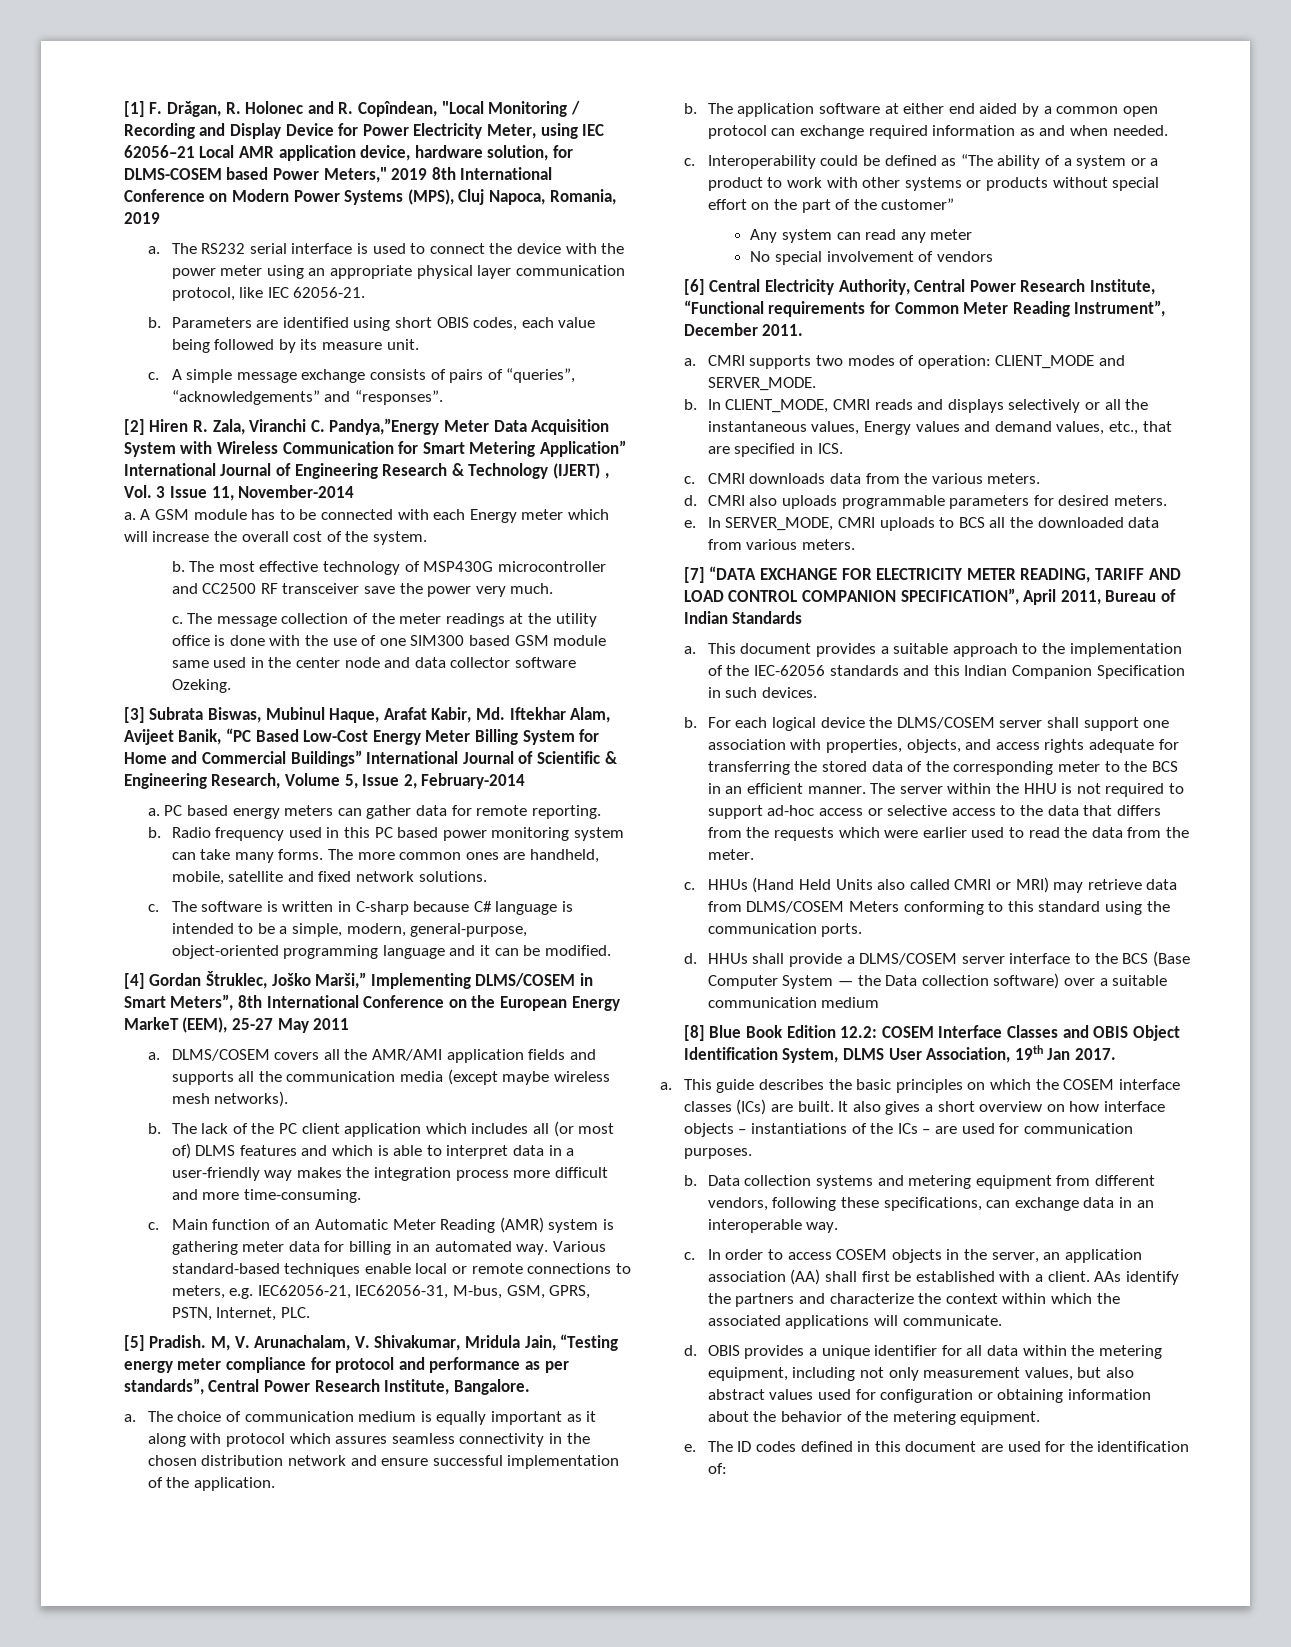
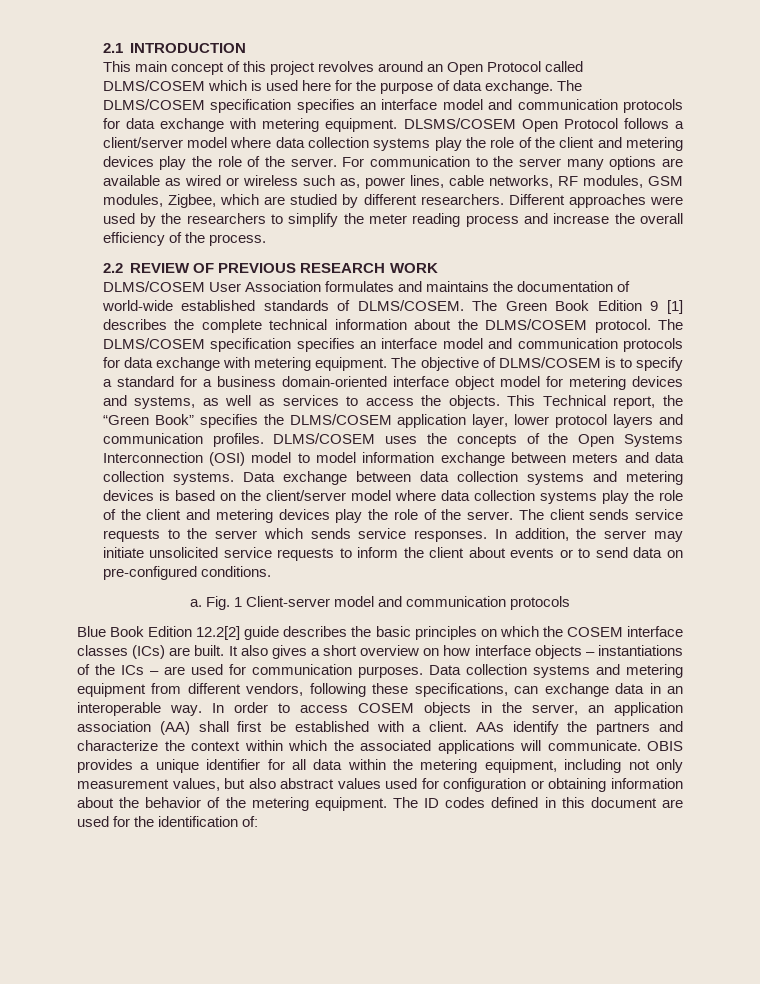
[123,101,580,117] [123,123,605,139] [123,145,574,161] [123,167,553,183] [123,189,616,205] [123,212,160,224] [147,243,625,254] [171,265,625,279] [171,287,366,301] [147,317,596,331] [171,339,419,353] [147,368,576,383] [171,390,443,405] [123,418,610,435] [123,440,627,457] [123,463,609,479] [123,485,355,501] [123,509,609,523] [123,531,148,542] [1] F. Drăgan, R. Holonec and R. Copîndean, "Local Monitoring / Recording and Display Device for Power Electricity Meter, using IEC 62056–21 Local AMR application device, hardware solution, for DLMS-COSEM based Power Meters," 2019 8th International Conference on Modern Power Systems (MPS), Cluj Napoca, Romania, 2019 // a. The RS232 serial interface is used to connect the device with the power meter using an appropriate physical layer communication protocol, like IEC 62056-21. // b. Parameters are identified using short OBIS codes, each value being followed by its measure unit. // c. A simple message exchange consists of pairs of “queries”, “acknowledgements” and “responses”. // [2] Hiren R. Zala, Viranchi C. Pandya,”Energy Meter Data Acquisition System with Wireless Communication for Smart Metering Application” International Journal of Engineering Research & Technology (IJERT) , Vol. 3 Issue 11, November-2014 // a. A GSM module has to be connected with each Energy meter which will -> [102,43,247,53] [102,61,584,75] [102,80,583,94] [102,99,683,113] [102,118,684,132] [102,137,684,151] [102,156,683,170] [102,175,684,189] [102,194,683,208] [102,213,549,227] 2.1 INTRODUCTION // This main concept of this project revolves around an Open Protocol called DLMS/COSEM which is used here for the purpose of data exchange. The DLMS/COSEM specification specifies an interface model and communication protocols for data exchange with metering equipment. DLSMS/COSEM Open Protocol follows a client/server model where data collection systems play the role of the client and metering devices play the role of the server. For communication to the server many options are available as wired or wireless such as, power lines, cable networks, RF modules, GSM modules, Zigbee, which are studied by different researchers. Different approaches were used by the researchers to simplify the meter reading process and
[293,531,428,545] [171,561,606,575] [171,583,554,597] [171,613,597,627] [171,635,607,646] [171,657,576,668] [171,679,231,693] [123,707,611,723] [123,728,600,745] [123,750,618,767] [123,773,526,789] [147,805,601,819] [147,827,624,841] [171,849,599,863] [171,871,487,885] [147,901,573,915] [171,923,528,937] [171,945,611,959] [123,971,594,989] [123,994,620,1011] [123,1017,350,1033] [147,1049,596,1063] [171,1069,610,1085] [171,1091,289,1107] [147,1121,615,1137] [171,1143,575,1159] [171,1167,608,1181] [171,1189,361,1203] [147,1217,614,1233] [171,1241,606,1255] [171,1263,631,1277] [171,1285,591,1299] [171,1307,310,1321] [123,1334,619,1351] [123,1357,569,1373] [123,1378,530,1395] [123,1411,597,1425] [147,1433,590,1447] [147,1455,620,1469] [147,1477,275,1491] [683,103,1158,117] [707,125,1168,139] [683,154,1159,169] [707,177,1160,191] [707,198,955,213] [750,229,973,243] [750,251,993,265] [683,279,1156,295] [683,300,1166,317] [683,323,804,336] [683,355,1125,369] [707,377,816,391] [683,399,1149,413] [707,421,1172,435] [707,443,843,457] [683,473,1041,484] [683,495,1167,509] [683,517,1160,531] [707,539,855,550] [683,566,1181,583] [683,588,1177,605] [683,611,803,624] [683,643,1182,657] [707,665,1185,679] [707,687,817,698] [683,717,1170,731] [707,739,1179,753] [707,761,1178,775] [707,783,1184,797] [707,805,1161,819] [707,827,1189,841] [707,849,754,860] [683,877,1178,893] [707,901,1170,915] [707,923,863,937] [683,951,1190,967] [707,973,1168,989] [707,997,880,1008] [683,1025,1180,1041] [683,1045,1117,1063] [660,1079,712,1090] cost of the system. // b. The most effective technology of MSP430G microcontroller and CC2500 RF transceiver save the power very much. // c. The message collection of the meter readings at the utility office is done with the use of one SIM300 based GSM module same used in the center node and data collector software Ozeking. // [3] Subrata Biswas, Mubinul Haque, Arafat Kabir, Md. Iftekhar Alam, Avijeet Banik, “PC Based Low-Cost Energy Meter Billing System for Home and Commercial Buildings” International Journal of Scientific & Engineering Research, Volume 5, Issue 2, February-2014 // a. PC based energy meters can gather data for remote reporting. // b. Radio frequency used in this PC based power monitoring system can take many forms. The more common ones are handheld, mobile, satellite and fixed network solutions. // c. The software is written in C-sharp because C# language is intended to be a simple, modern, general-purpose, object-oriented programming language and it can be modified. // [4] Gordan Štruklec, Joško Marši,” Implementing DLMS/COSEM in Smart Meters”, 8th International Conference on the European Energy MarkeT (EEM), 25-27 May 2011 // a. DLMS/COSEM covers all the AMR/AMI application fields and supports all the communication media (except maybe wireless mesh networks). // b. The lack of the PC client application which includes all (or most of) DLMS features and which is able to interpret data in a user-friendly way makes the integration process more difficult and more time-consuming. // c. Main function of an Automatic Meter Reading (AMR) system is gathering meter data for billing in an automated way. Various standard-based techniques enable local or remote connections to meters, e.g. IEC62056-21, IEC62056-31, M-bus, GSM, GPRS, PSTN, Internet, PLC. // [5] Pradish. M, V. Arunachalam, V. Shivakumar, Mridula Jain, “Testing energy meter compliance for protocol and performance as per standards”, Central Power Research Institute, Bangalore. // a. The choice of communication medium is equally important as it along with protocol which assures seamless connectivity in the chosen distribution network and ensure successful implementation of the application. // b. The application software at either end aided by a common open protocol can exchange required information as and when needed. // c. Interoperability could be defined as “The ability of a system or a product to work with other systems or products without special effort on the part of the customer” // Any system can read any meter // No special involvement of vendors // [6] Central Electricity Authority, Central Power Research Institute, “Functional requirements for Common Meter Reading Instrument”, December 2011. // a. CMRI supports two modes of operation: CLIENT_MODE and SERVER_MODE. // b. In CLIENT_MODE, CMRI reads and displays selectively or all the instantaneous values, Energy values and demand values, etc., that are specified in ICS. // c. CMRI downloads data from the various meters. // d. CMRI also uploads programmable parameters for desired meters. // e. In SERVER_MODE, CMRI uploads to BCS all the downloaded data from various meters. // [7] “DATA EXCHANGE FOR ELECTRICITY METER READING, TARIFF AND LOAD CONTROL COMPANION SPECIFICATION”, April 2011, Bureau of Indian Standards // a. This document provides a suitable approach to the implementation of the IEC-62056 standards and this Indian Companion Specification in such devices. // b. For each logical device the DLMS/COSEM server shall support one association with properties, objects, and access rights adequate for transferring the stored data of the corresponding meter to the BCS in an efficient manner. The server within the HHU is not required to support ad-hoc access or selective access to the data that differs from the requests which were earlier used to read the data from the meter. // c. HHUs (Hand Held Units also called CMRI or MRI) may retrieve data from DLMS/COSEM Meters conforming to this standard using the communication ports. // d. HHUs shall provide a DLMS/COSEM server interface to the BCS (Base Computer System — the Data collection software) over a suitable communication medium // [8] Blue Book Edition 12.2: COSEM Interface Classes and OBIS Object Identification System, DLMS User Association, 19th Jan 2017. // a. This -> [102,232,266,246] [102,263,438,273] [102,281,631,292] [101,300,683,314] [102,319,684,333] [102,338,683,352] [102,357,684,371] [102,376,684,390] [102,395,683,409] [102,414,684,428] [102,433,684,447] [102,452,684,466] [102,471,684,485] [102,490,683,504] [102,509,684,523] [102,528,683,542] [102,547,683,561] [102,566,271,580] [189,596,571,610] [77,626,241,640] efficiency of the process. // 2.2 REVIEW OF PREVIOUS RESEARCH WORK // DLMS/COSEM User Association formulates and maintains the documentation of world-wide established standards of DLMS/COSEM. The Green Book Edition 9 [1] describes the complete technical information about the DLMS/COSEM protocol. The DLMS/COSEM specification specifies an interface model and communication protocols for data exchange with metering equipment. The objective of DLMS/COSEM is to specify a standard for a business domain-oriented interface object model for metering devices and systems, as well as services to access the objects. This Technical report, the “Green Book” specifies the DLMS/COSEM application layer, lower protocol layers and communication profiles. DLMS/COSEM uses the concepts of the Open Systems Interconnection (OSI) model to model information exchange between meters and data collection systems. Data exchange between data collection systems and metering devices is based on the client/server model where data collection systems play the role of the client and metering devices play the role of the server. The client sends service requests to the server which sends service responses. In addition, the server may initiate unsolicited service requests to inform the client about events or to send data on pre-configured conditions. // a. Fig. 1 Client-server model and communication protocols // Blue Book Edition 12.2[2]
[683,1175,697,1186] // b. -> (423, 672) none
[683,1252,695,1260] // c. -> (202, 710) none
[683,1345,697,1356] // d. -> (641, 745) none
[683,1444,696,1452] // e. -> (387, 804) none

